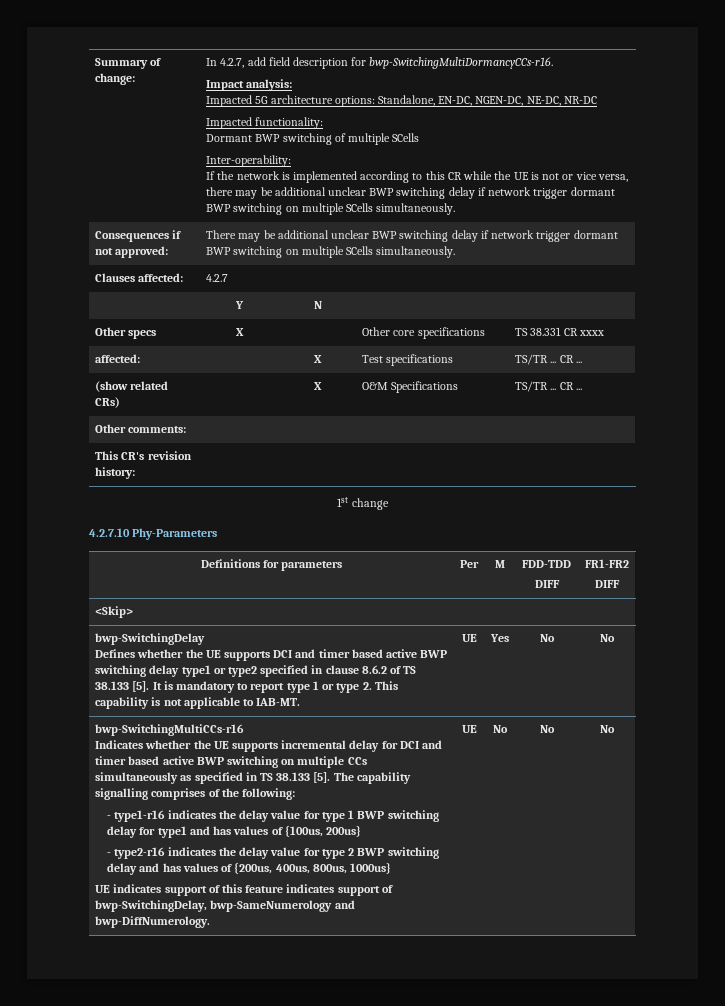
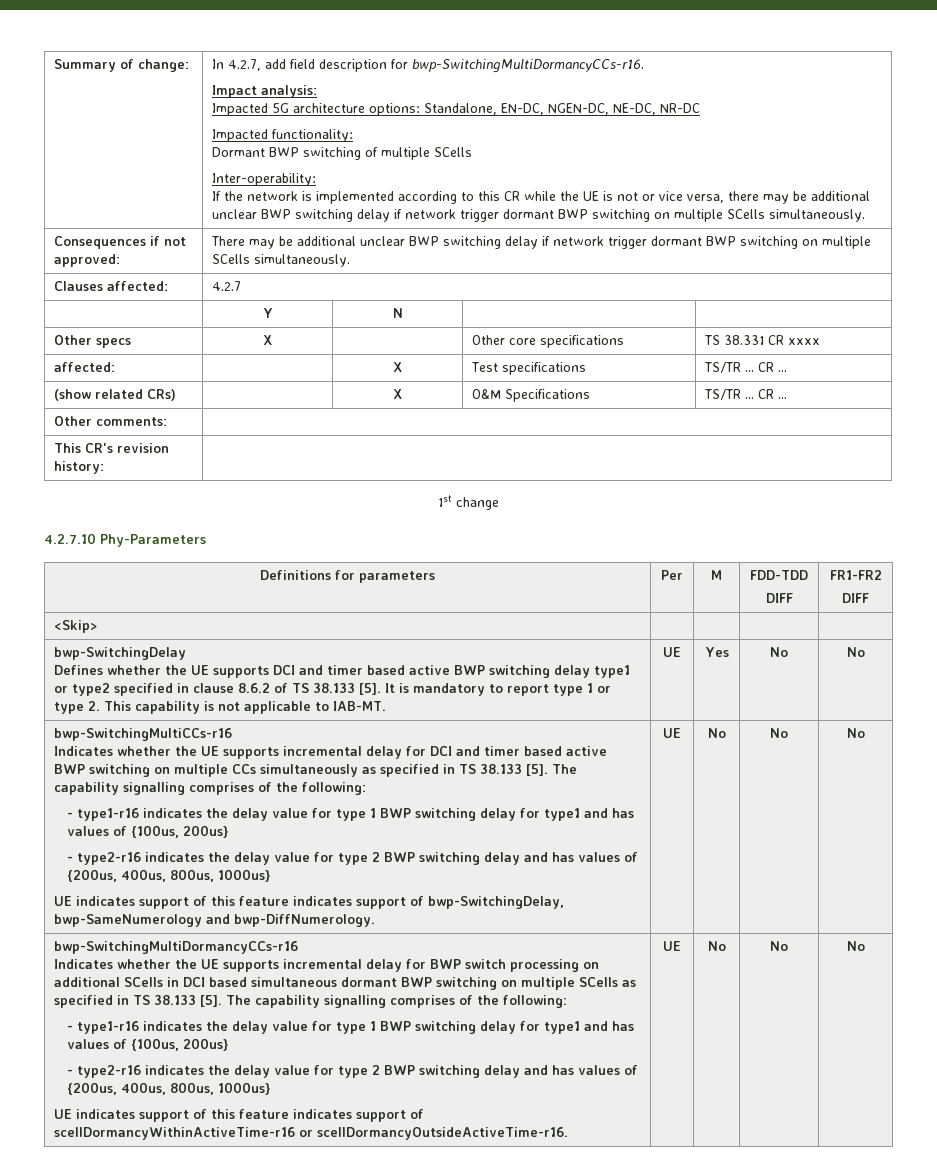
(615, 729) none -> [54,941,299,954] [54,959,600,972] [54,977,637,990] [54,995,568,1008] [67,1021,635,1034] [67,1038,229,1051] [67,1065,639,1078] [67,1082,271,1095] [54,1109,425,1122] [54,1127,569,1140] [663,941,681,951] [707,941,726,951] [770,941,788,951] [846,941,865,951] // bwp-SwitchingMultiDormancyCCs-r16 // Indicates whether the UE supports incremental delay for BWP switch processing on additional SCells in DCI based simultaneous dormant BWP switching on multiple SCells as specified in TS 38.133 [5]. The capability signalling comprises of the following: // - type1-r16 indicates the delay value for type 1 BWP switching delay for type1 and has values of {100us, 200us} // - type2-r16 indicates the delay value for type 2 BWP switching delay and has values of {200us, 400us, 800us, 1000us} // UE indicates support of this feature indicates support of scellDormancyWithinActiveTime-r16 or scellDormancyOutsideActiveTime-r16. | UE | No | No | No

